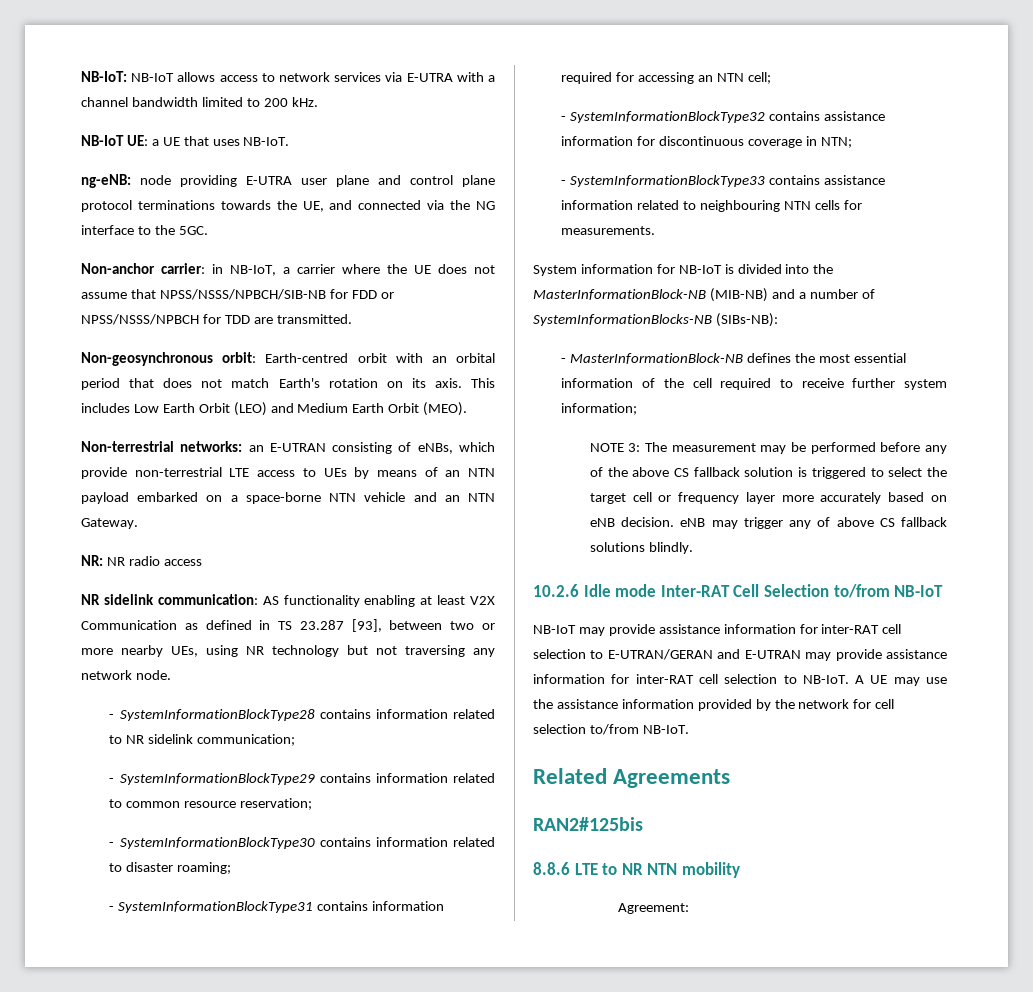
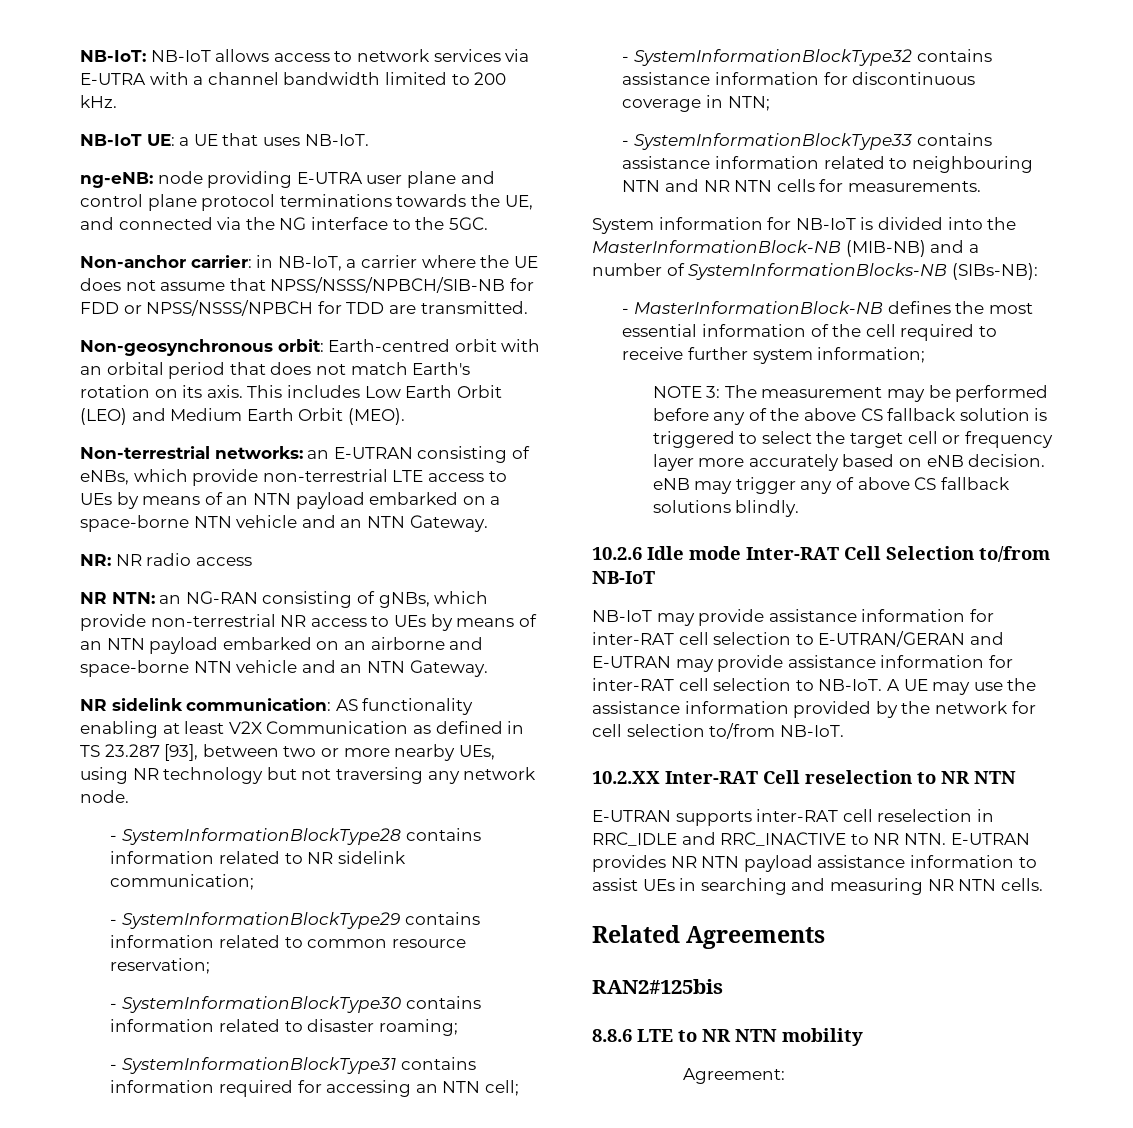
(202, 562) none -> [80,591,489,608] [80,614,537,631] [80,637,484,654] [80,660,488,677] // NR NTN: an NG-RAN consisting of gNBs, which provide non-terrestrial NR access to UEs by means of an NTN payload embarked on an airborne and space-borne NTN vehicle and an NTN Gateway.
(812, 205) none -> [664,179,773,192] and NR NTN
(689, 729) none -> [592,770,1016,784] [592,809,994,826] [592,832,1030,846] [592,855,1037,872] [592,878,1043,895] // 10.2.XX Inter-RAT Cell reselection to NR NTN // E-UTRAN supports inter-RAT cell reselection in RRC_IDLE and RRC_INACTIVE to NR NTN. E-UTRAN provides NR NTN payload assistance information to assist UEs in searching and measuring NR NTN cells.

